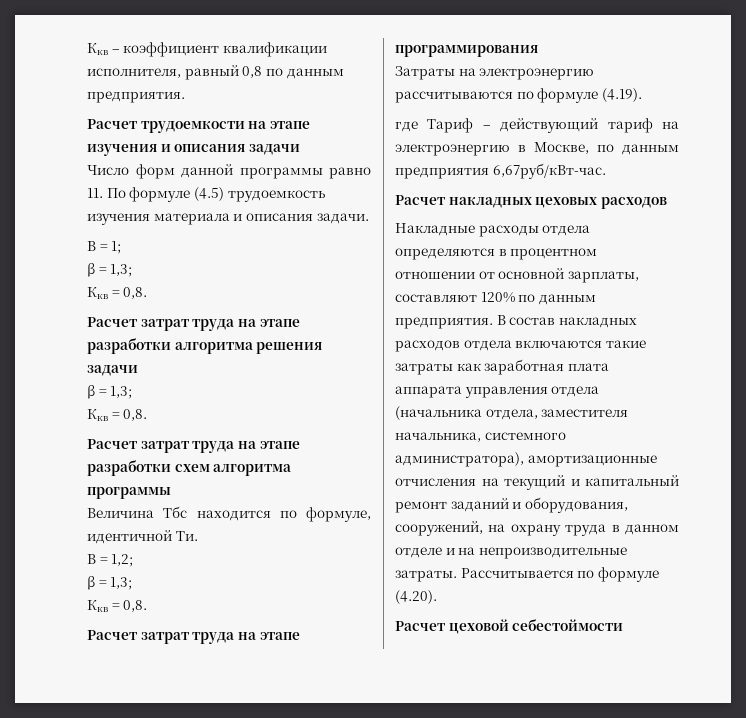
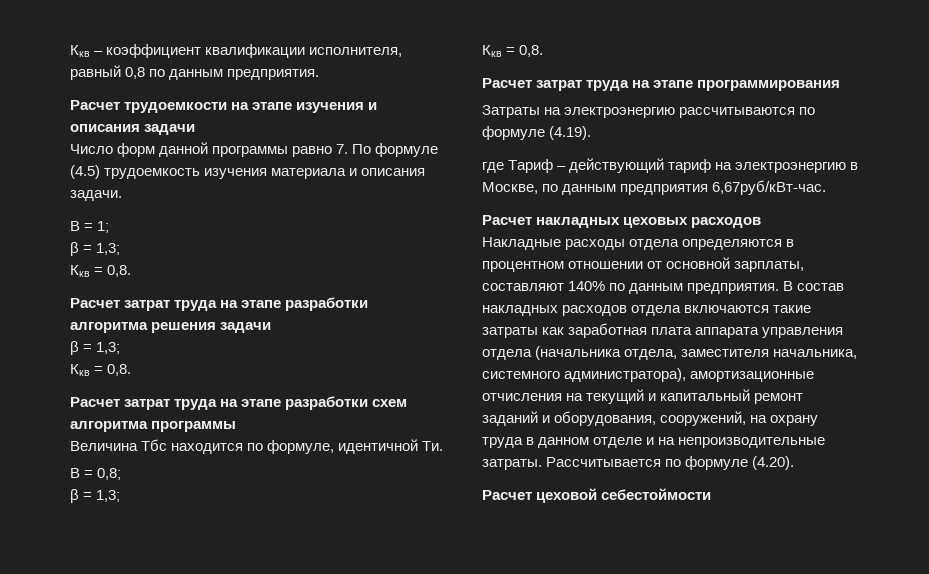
[87,188,103,198] 11. -> [336,144,349,154] 7.
[111,554,134,567] 1,2; -> [97,468,122,480] 0,8;
[480,292,515,303] 120% -> [568,281,606,291] 140%

